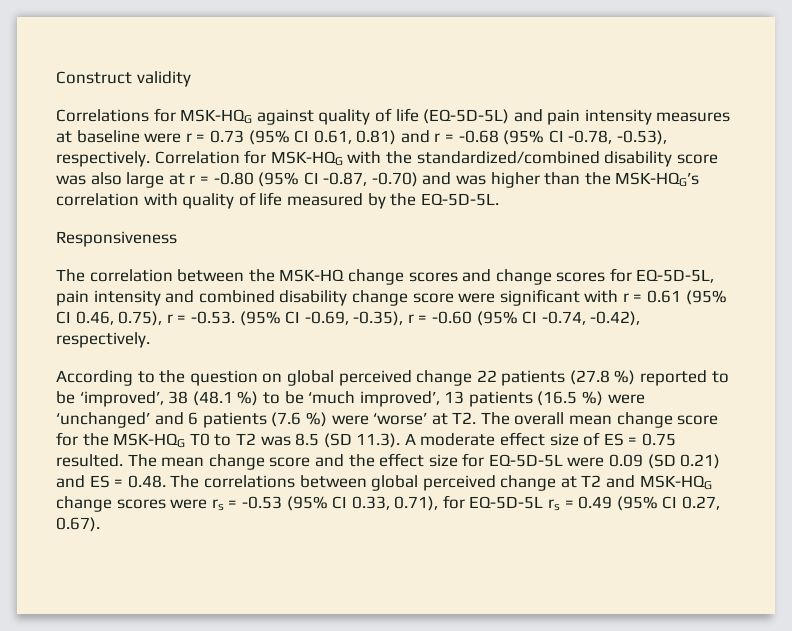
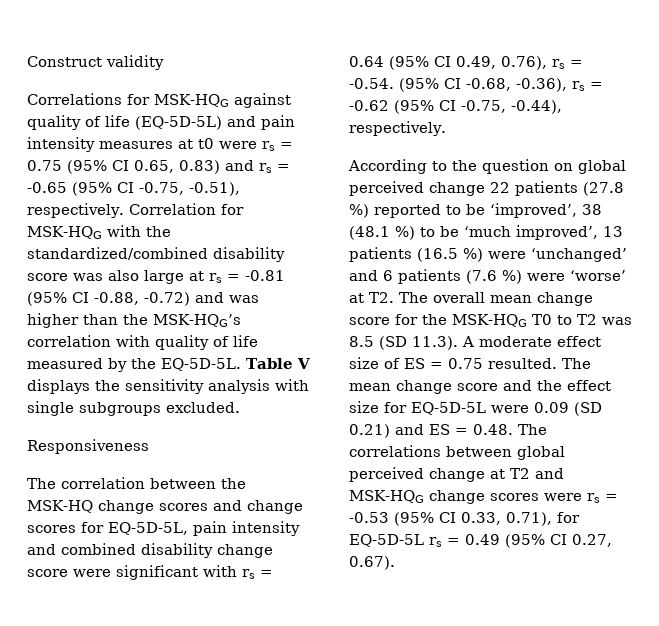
[76,130,668,145] baseline were r = 0.73 (95% CI 0.61, 0.81) and r = -0.68 (95% CI -0.78, -0.53), -> [198,138,293,151] [27,160,290,174] [27,182,240,196] t0 were rs = 0.75 (95% CI 0.65, 0.83) and rs = -0.65 (95% CI -0.75, -0.51),
[189,172,418,187] r = -0.80 (95% CI -0.87, -0.70) -> [209,270,285,283] [27,292,190,306] rs = -0.81 (95% CI -0.88, -0.72)
(499, 199) none -> [246,358,310,369] [27,379,309,394] [27,401,240,416] Table V displays the sensitivity analysis with single subgroups excluded.
[622,290,727,305] [56,311,641,326] r = 0.61 (95% CI 0.46, 0.75), r = -0.53. (95% CI -0.69, -0.35), r = -0.60 (95% CI -0.74, -0.42), -> [242,569,273,579] [349,56,583,70] [349,78,603,92] [349,100,562,114] rs = 0.64 (95% CI 0.49, 0.76), rs = -0.54. (95% CI -0.68, -0.36), rs = -0.62 (95% CI -0.75, -0.44),

